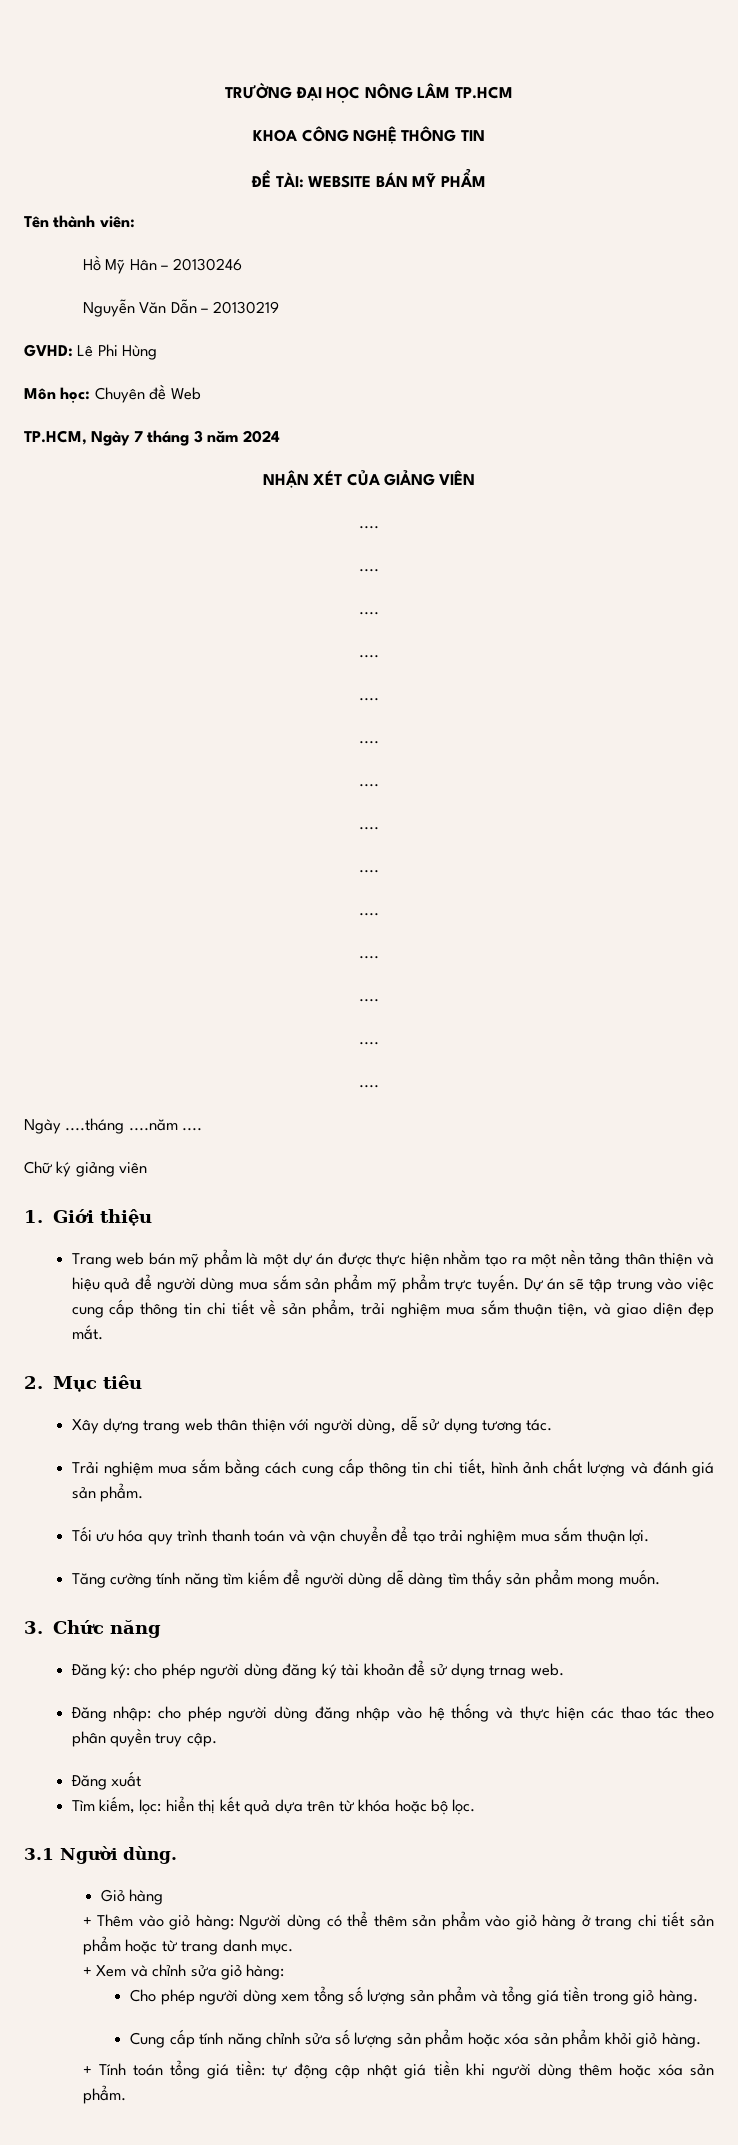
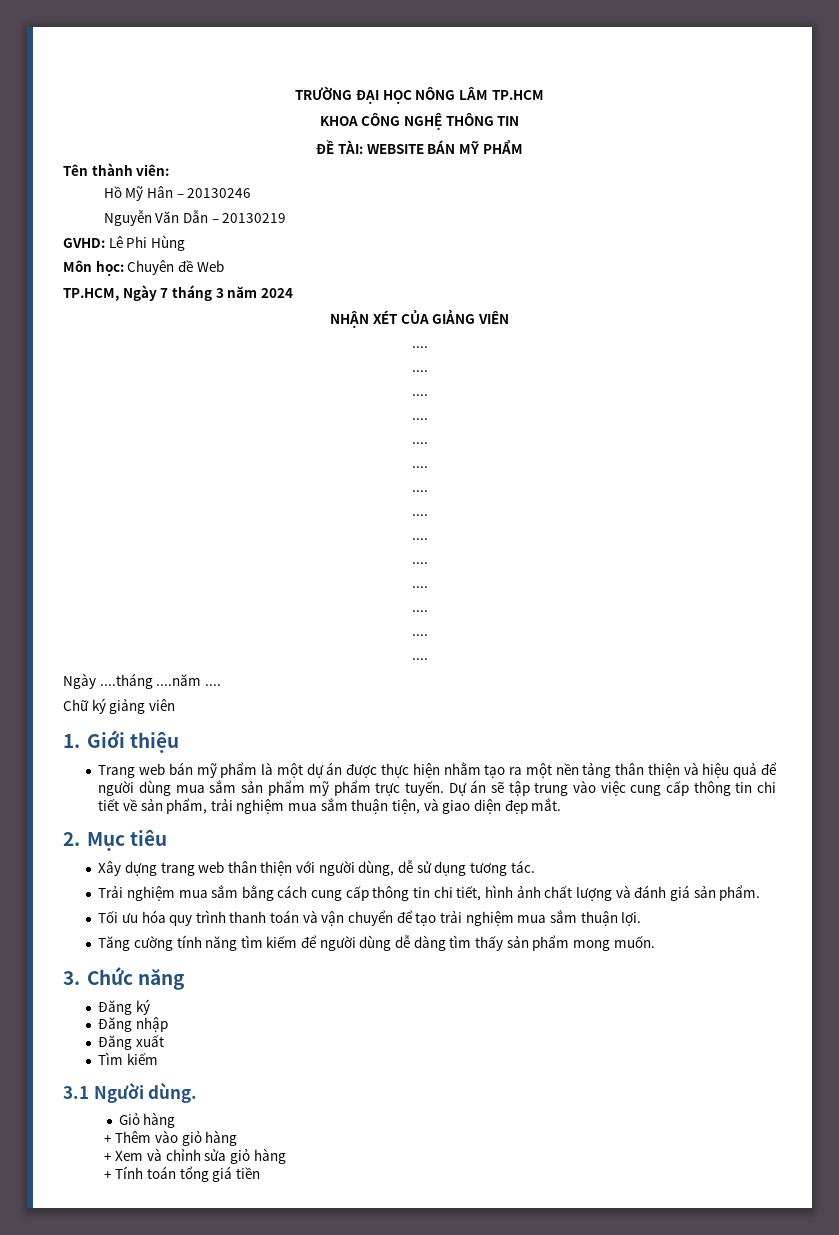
[110,1660,564,1679] [70,1703,715,1722] [71,1728,217,1747] [70,1771,141,1790] [71,1796,476,1815] ký: cho phép người dùng đăng ký tài khoản để sử dụng trnag web. // Đăng nhập: cho phép người dùng đăng nhập vào hệ thống và thực hiện các thao tác theo phân quyền truy cập. // Đăng xuất // Tìm kiếm, lọc: hiển thị kết quả dựa trên từ khóa hoặc bộ lọc. -> [135,999,150,1015] [98,1017,168,1032] [98,1034,164,1050] [98,1052,158,1065] ký // Đăng nhập // Đăng xuất // Tìm kiếm
[195,1911,714,1930] [82,1936,294,1955] hàng: Người dùng có thể thêm sản phẩm vào giỏ hàng ở trang chi tiết sản phẩm hoặc từ trang danh mục. -> [205,1130,238,1146] hàng
[246,1964,285,1980] [130,1986,698,2005] [130,2029,701,2048] hàng: // Cho phép người dùng xem tổng số lượng sản phẩm và tổng giá tiền trong giỏ hàng. // Cung cấp tính năng chỉnh sửa số lượng sản phẩm hoặc xóa sản phẩm khỏi giỏ hàng. -> [253,1148,286,1164] hàng
[236,2060,715,2079] [82,2085,126,2104] tiền: tự động cập nhật giá tiền khi người dùng thêm hoặc xóa sản phẩm. -> [236,1167,261,1179] tiền

